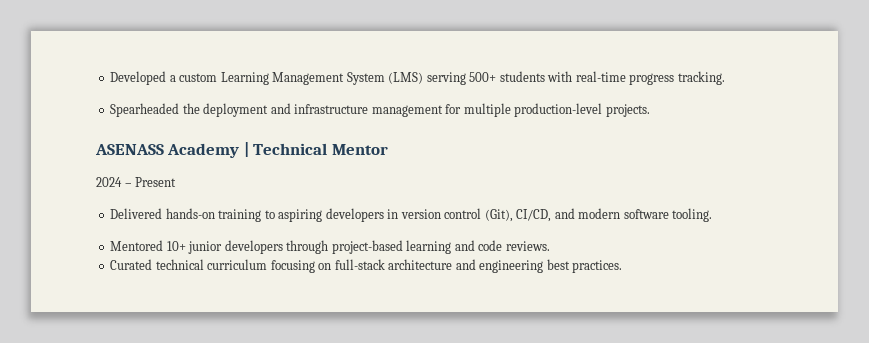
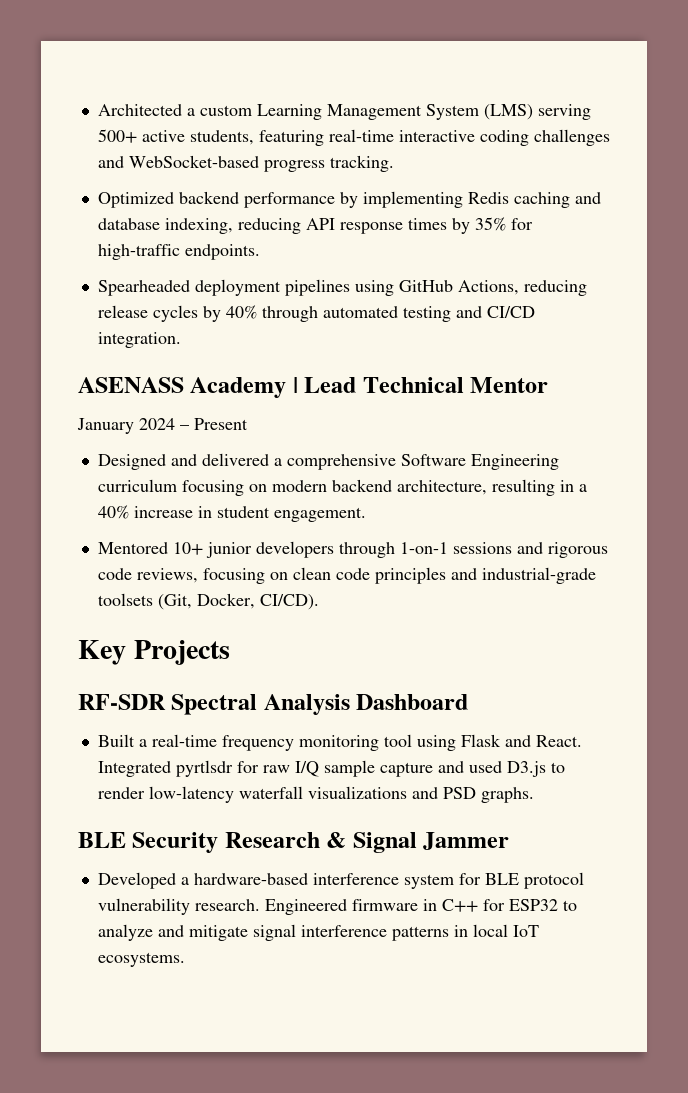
[110,71,167,85] Developed -> [97,104,182,116] Architected
[499,71,725,85] [110,103,650,117] students with real-time progress tracking. // Spearheaded the deployment and infrastructure management for multiple production-level projects. -> [141,129,610,146] [97,155,394,172] [97,191,601,208] [97,217,533,234] [97,244,260,260] [97,279,587,296] [97,305,535,322] [97,332,181,348] active students, featuring real-time interactive coding challenges and WebSocket-based progress tracking. // Optimized backend performance by implementing Redis caching and database indexing, reducing API response times by 35% for high-traffic endpoints. // Spearheaded deployment pipelines using GitHub Actions, reducing release cycles by 40% through automated testing and CI/CD integration.
(249, 149) none -> [304,377,357,393] Lead
(388, 149) none -> [77,418,134,434] January
[110,208,713,222] Delivered hands-on training to aspiring developers in version control (Git), CI/CD, and modern software tooling. -> [97,453,559,470] [97,479,587,496] [97,505,366,522] Designed and delivered a comprehensive Software Engineering curriculum focusing on modern backend architecture, resulting in a 40% increase in student engagement.
[331,240,550,254] [110,259,623,273] project-based learning and code reviews. // Curated technical curriculum focusing on full-stack architecture and engineering best practices. -> [399,542,608,558] [97,567,596,584] [97,593,319,610] [78,640,230,665] [78,694,469,715] [97,734,582,751] [97,760,565,777] [97,786,534,803] [78,832,510,853] [97,872,584,889] [97,898,577,915] [97,924,539,941] [97,952,185,967] 1-on-1 sessions and rigorous code reviews, focusing on clean code principles and industrial-grade toolsets (Git, Docker, CI/CD). // Key Projects // RF-SDR Spectral Analysis Dashboard // Built a real-time frequency monitoring tool using Flask and React. Integrated pyrtlsdr for raw I/Q sample capture and used D3.js to render low-latency waterfall visualizations and PSD graphs. // BLE Security Research & Signal Jammer // Developed a hardware-based interference system for BLE protocol vulnerability research. Engineered firmware in C++ for ESP32 to analyze and mitigate signal interference patterns in local IoT ecosystems.

